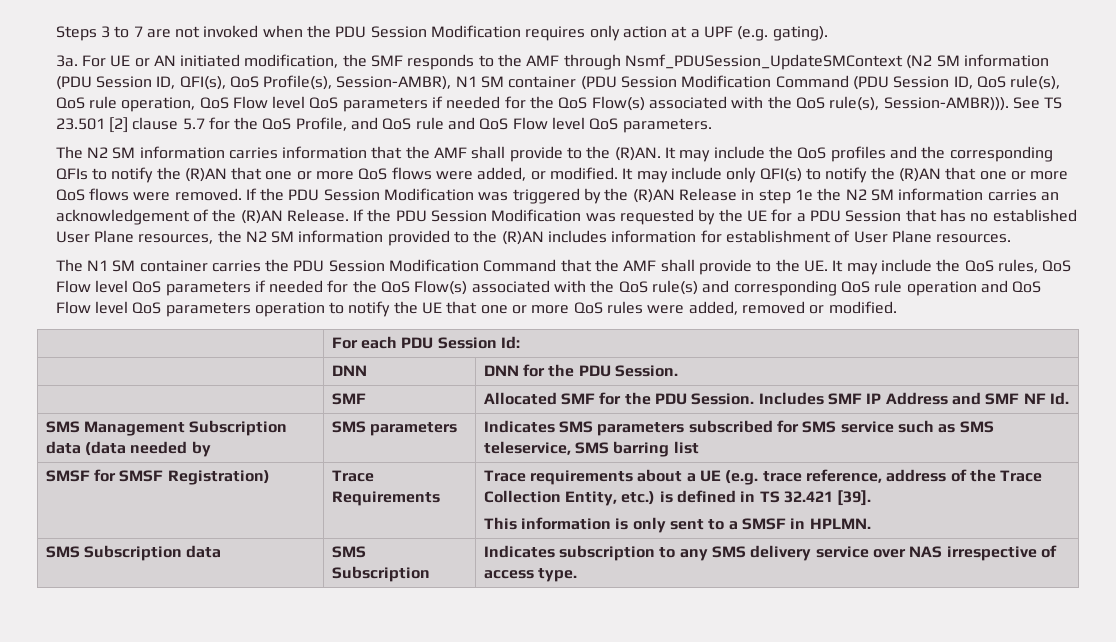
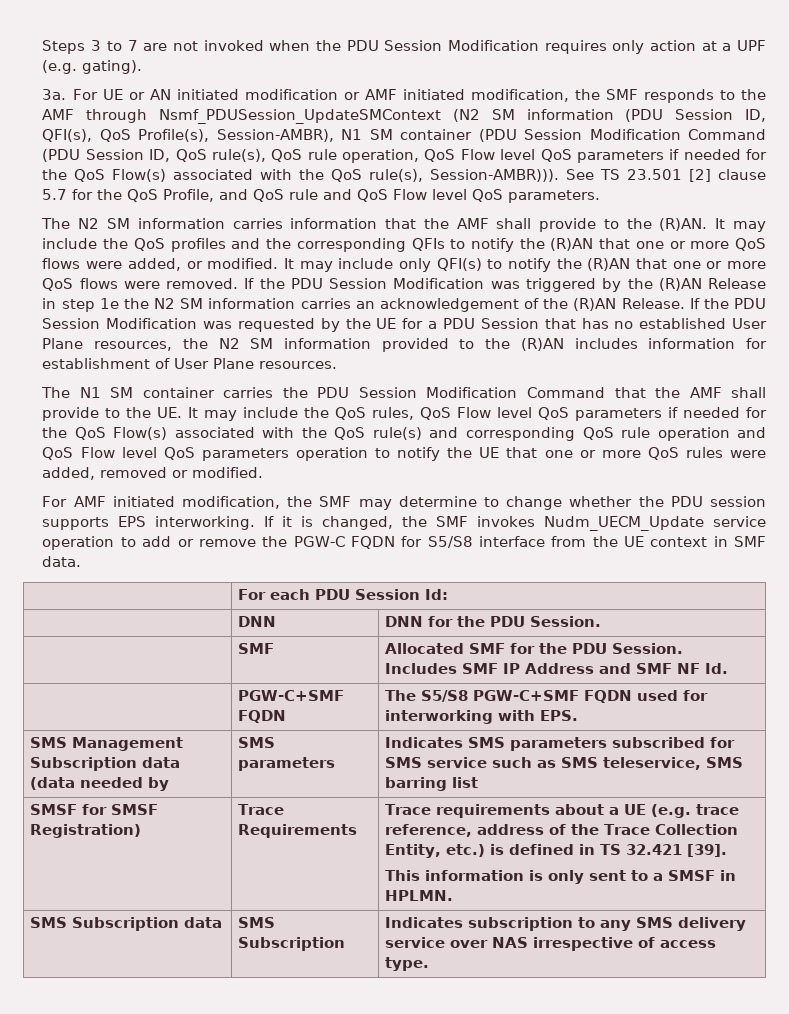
(241, 60) none -> [244,89,465,100] modification or AMF initiated
(897, 307) none -> [42,496,766,510] [42,516,766,531] [42,536,767,550] [42,556,82,567] // For AMF initiated modification, the SMF may determine to change whether the PDU session supports EPS interworking. If it is changed, the SMF invokes Nudm_UECM_Update service operation to add or remove the PGW-C FQDN for S5/S8 interface from the UE context in SMF data.
(1069, 398) none -> [238,690,345,701] [238,710,287,723] [385,690,709,703] [385,710,579,724] // | PGW-C+SMF FQDN | The S5/S8 PGW-C+SMF FQDN used for interworking with EPS.

